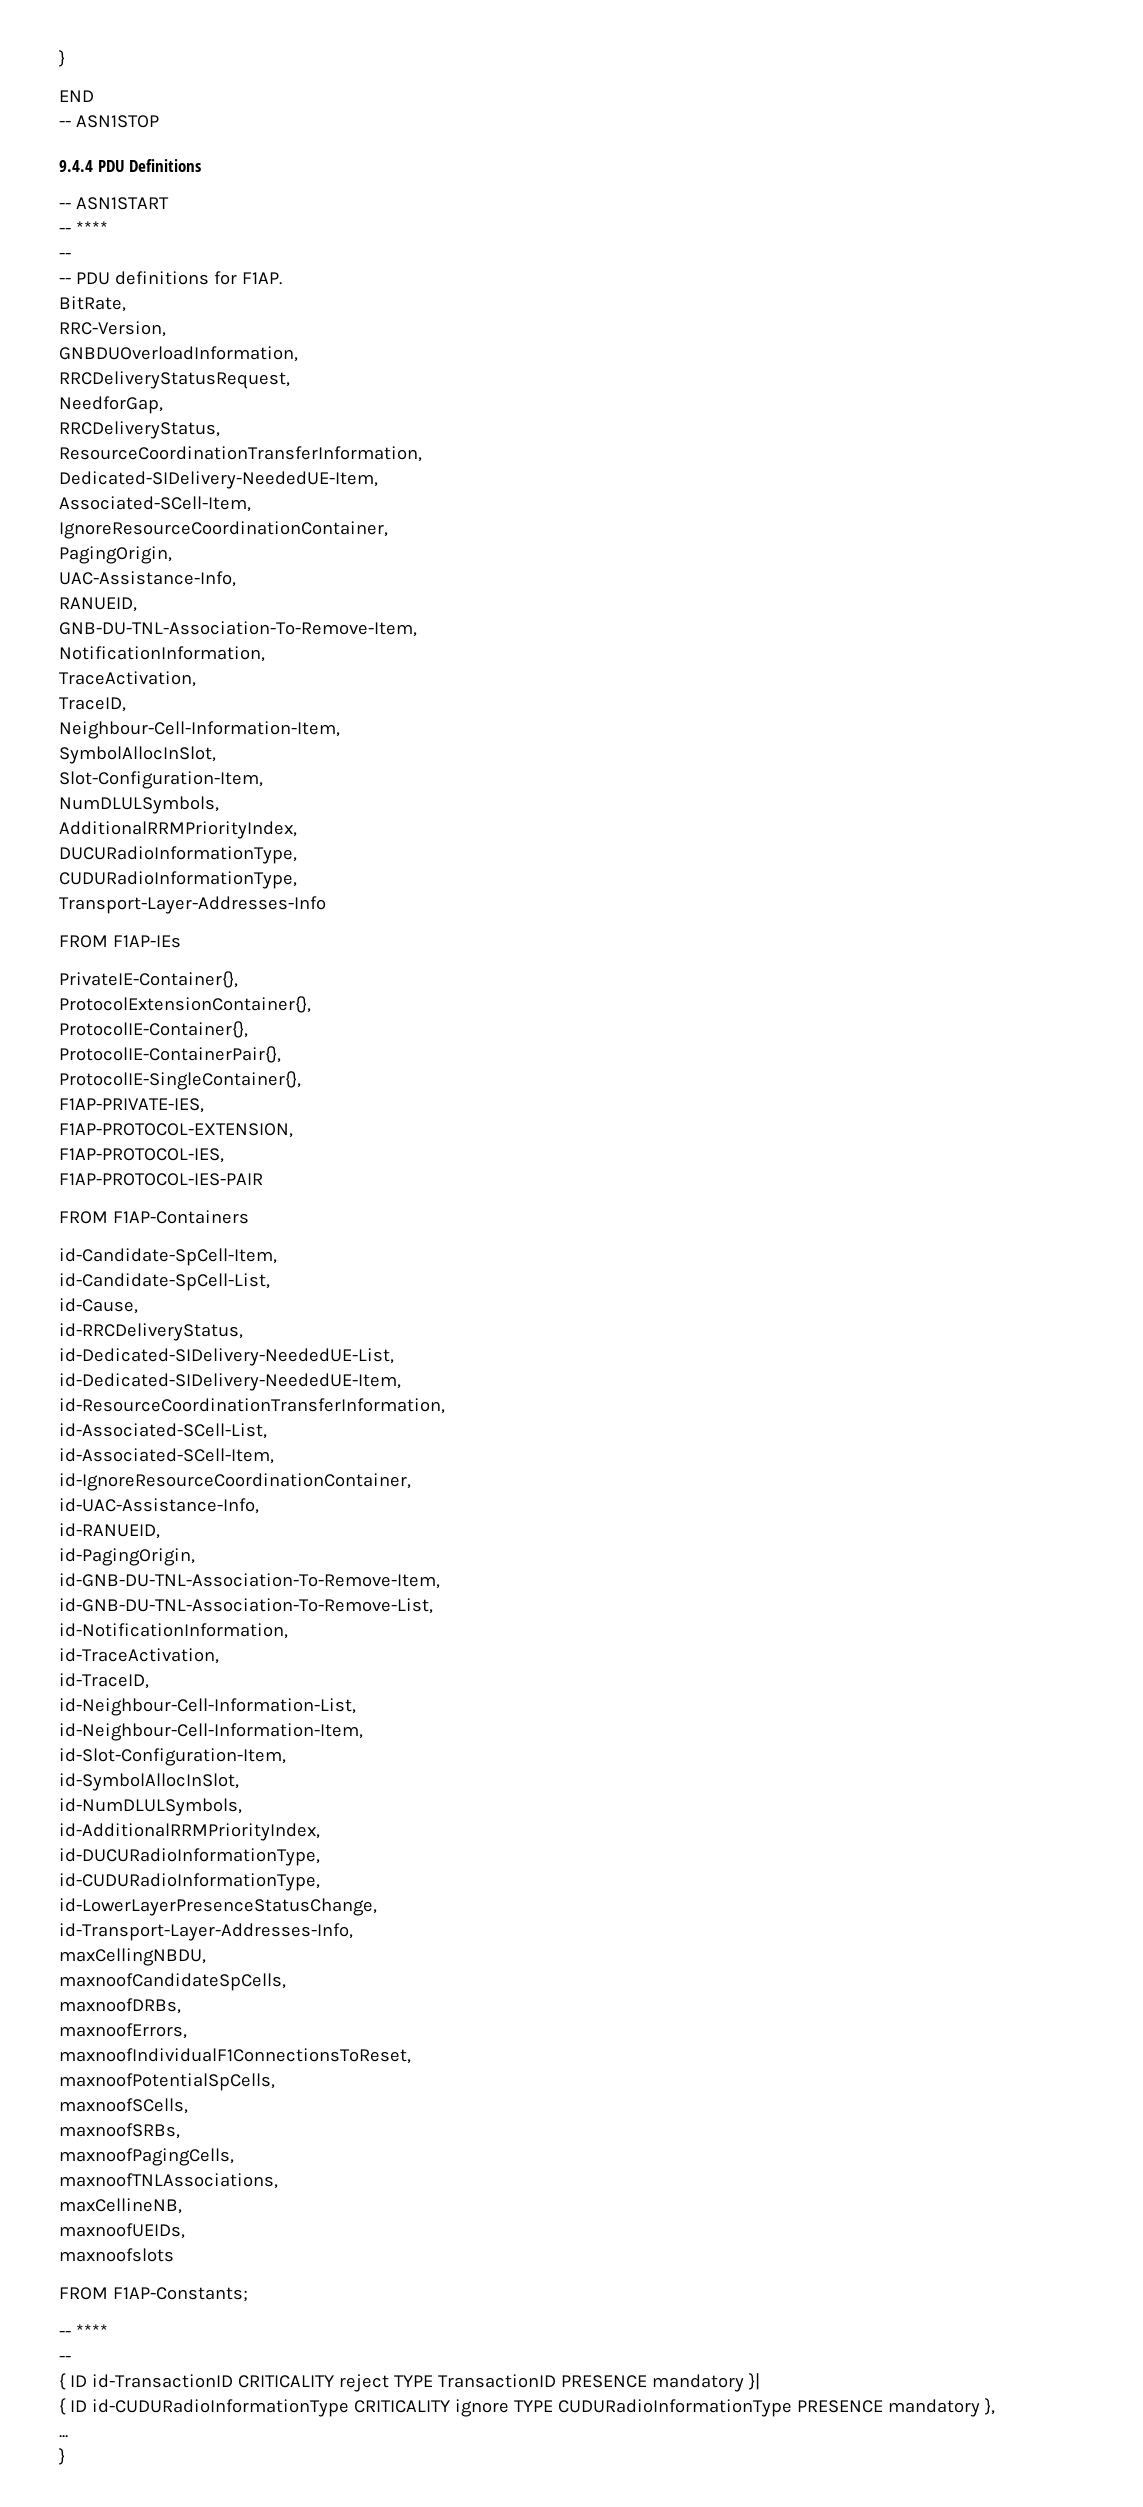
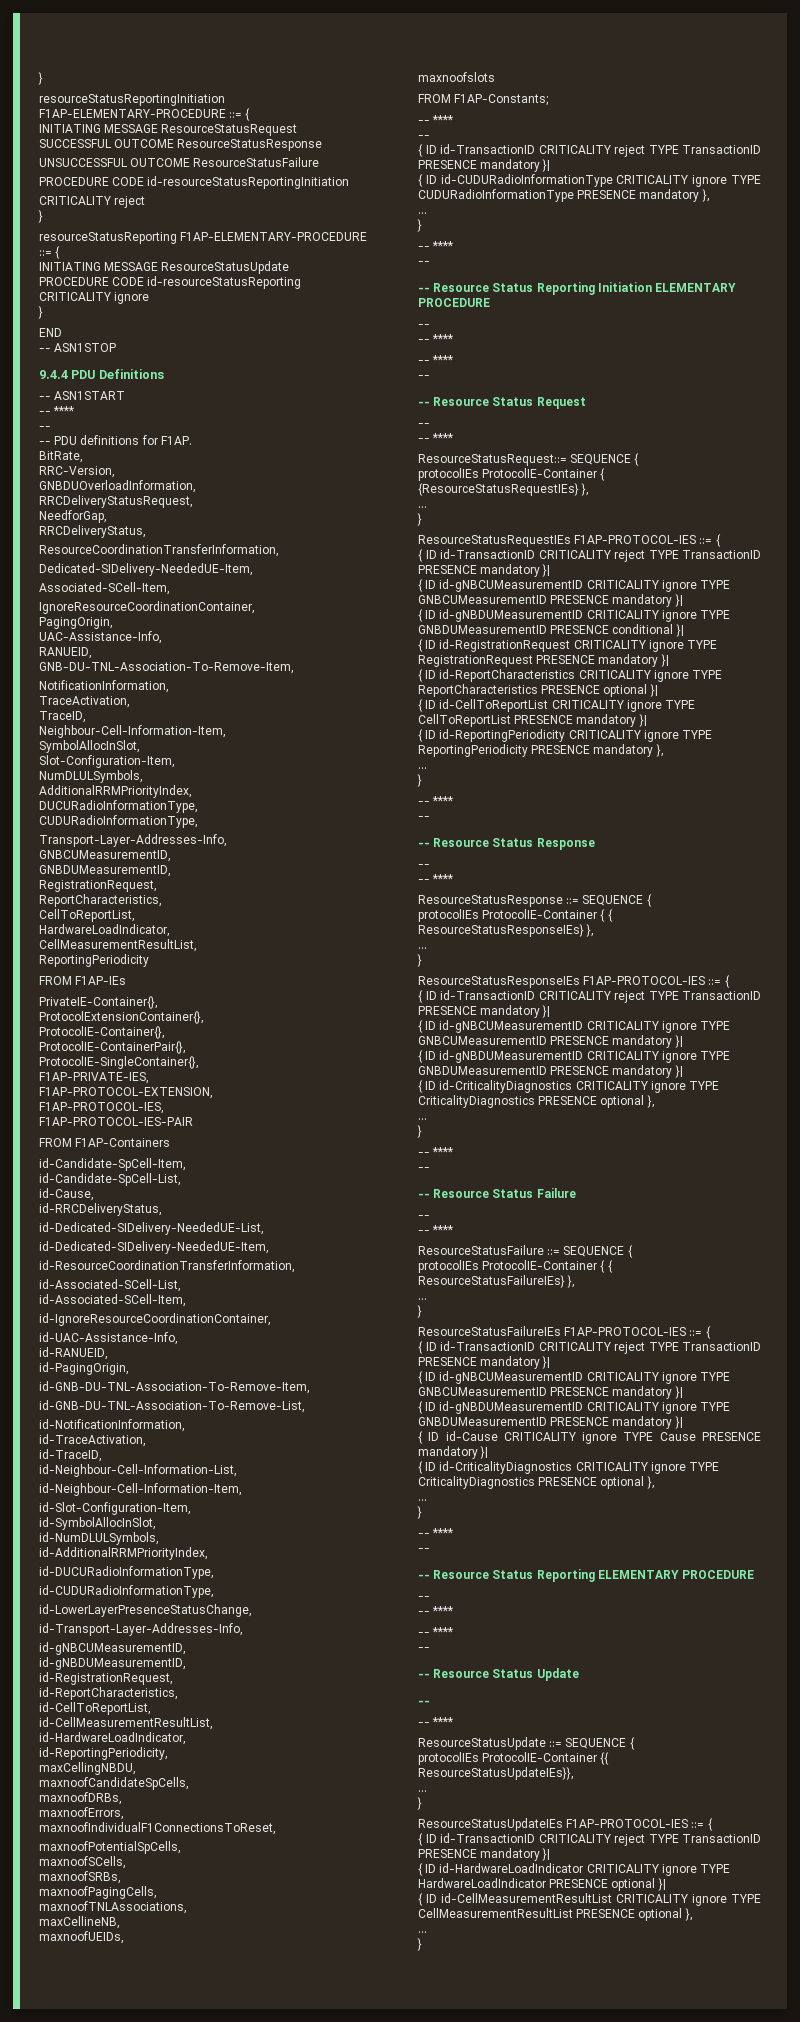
[59,50,65,67] } -> [38,72,43,85] [39,94,225,106] [39,108,251,121] [39,124,298,136] [39,139,323,151] [39,157,320,167] [39,176,350,189] [39,196,146,208] [38,210,43,223] [39,232,368,244] [39,246,61,259] [39,261,290,274] [39,276,302,289] [39,292,150,304] [38,306,43,319] } // resourceStatusReportingInitiation F1AP-ELEMENTARY-PROCEDURE ::= { // INITIATING MESSAGE ResourceStatusRequest // SUCCESSFUL OUTCOME ResourceStatusResponse // UNSUCCESSFUL OUTCOME ResourceStatusFailure // PROCEDURE CODE id-resourceStatusReportingInitiation // CRITICALITY reject // } // resourceStatusReporting F1AP-ELEMENTARY-PROCEDURE ::= { // INITIATING MESSAGE ResourceStatusUpdate // PROCEDURE CODE id-resourceStatusReporting // CRITICALITY ignore // }
[59,896,326,914] Transport-Layer-Addresses-Info -> [39,834,227,847] [39,850,171,862] [39,865,171,877] [39,880,157,892] [39,894,162,907] [39,909,135,922] [39,924,170,937] [39,939,197,952] [39,954,149,967] Transport-Layer-Addresses-Info, // GNBCUMeasurementID, // GNBDUMeasurementID, // RegistrationRequest, // ReportCharacteristics, // CellToReportList, // HardwareLoadIndicator, // CellMeasurementResultList, // ReportingPeriodicity
(353, 1932) none -> [39,1642,186,1655] [39,1657,186,1670] [39,1672,173,1685] [39,1687,178,1700] [39,1702,151,1715] [39,1717,213,1730] [39,1732,186,1745] [39,1747,168,1760] // id-gNBCUMeasurementID, // id-gNBDUMeasurementID, // id-RegistrationRequest, // id-ReportCharacteristics, // id-CellToReportList, // id-CellMeasurementResultList, // id-HardwareLoadIndicator, // id-ReportingPeriodicity,
(65, 2456) none -> [418,241,454,250] [418,261,430,265] [418,282,737,295] [418,298,490,307] [418,324,430,328] [418,334,454,343] [418,355,454,364] [418,375,430,379] [418,397,586,409] [418,423,430,427] [418,433,454,442] [418,453,640,466] [418,468,606,481] [418,483,590,496] [418,506,427,508] [417,513,422,526] [418,534,721,547] [418,549,761,562] [418,564,551,577] [418,579,731,592] [418,594,683,607] [418,609,731,622] [418,624,684,637] [418,639,718,652] [418,654,669,667] [418,669,723,682] [418,684,658,697] [418,699,696,712] [418,714,647,727] [418,729,713,742] [418,744,664,757] [418,767,427,769] [417,774,422,787] [418,796,454,805] [418,816,430,820] [418,838,595,850] [418,864,430,868] [418,874,454,883] [418,894,652,907] [418,909,613,922] [418,924,595,937] [418,947,427,949] [417,954,422,967] [418,975,730,988] [418,990,761,1003] [418,1005,551,1018] [418,1020,731,1033] [418,1035,683,1048] [418,1050,731,1063] [418,1065,683,1078] [418,1080,720,1093] [418,1095,655,1108] [418,1118,427,1120] [417,1125,422,1138] [418,1147,454,1156] [418,1167,430,1171] [418,1188,576,1198] [418,1215,430,1219] [418,1225,454,1234] [418,1245,633,1258] [418,1260,613,1273] [418,1275,576,1288] [418,1298,427,1300] [417,1305,422,1318] [418,1326,711,1339] [418,1341,761,1354] [418,1356,551,1369] [418,1371,731,1384] [418,1386,683,1399] [418,1401,731,1414] [418,1416,683,1429] [418,1431,761,1444] [418,1446,489,1459] [418,1461,720,1474] [418,1476,655,1489] [418,1499,427,1501] [417,1506,422,1519] [418,1528,454,1537] [418,1548,430,1552] [418,1569,755,1582] [418,1596,430,1600] [418,1606,454,1615] [418,1627,454,1636] [418,1647,430,1651] [418,1668,579,1681] [418,1700,430,1705] [418,1717,454,1726] [418,1737,635,1750] [418,1752,610,1765] [418,1767,574,1780] [418,1790,427,1792] [417,1797,422,1810] [418,1818,713,1831] [418,1833,761,1846] [418,1848,551,1861] [418,1863,731,1876] [418,1878,666,1891] [418,1893,761,1906] [418,1908,693,1921] [418,1931,427,1933] [417,1938,422,1951] // -- **** // -- // -- Resource Status Reporting Initiation ELEMENTARY PROCEDURE // -- // -- **** // -- **** // -- // -- Resource Status Request // -- // -- **** // ResourceStatusRequest::= SEQUENCE { // protocolIEs ProtocolIE-Container { {ResourceStatusRequestIEs} }, // ... // } // ResourceStatusRequestIEs F1AP-PROTOCOL-IES ::= { // { ID id-TransactionID CRITICALITY reject TYPE TransactionID PRESENCE mandatory }| // { ID id-gNBCUMeasurementID CRITICALITY ignore TYPE GNBCUMeasurementID PRESENCE mandatory }| // { ID id-gNBDUMeasurementID CRITICALITY ignore TYPE GNBDUMeasurementID PRESENCE conditional }| // { ID id-RegistrationRequest CRITICALITY ignore TYPE RegistrationRequest PRESENCE mandatory }| // { ID id-ReportCharacteristics CRITICALITY ignore TYPE ReportCharacteristics PRESENCE optional }| // { ID id-CellToReportList CRITICALITY ignore TYPE CellToReportList PRESENCE mandatory }| // { ID id-ReportingPeriodicity CRITICALITY ignore TYPE ReportingPeriodicity PRESENCE mandatory }, // ... // } // -- **** // -- // -- Resource Status Response // -- // -- **** // ResourceStatusResponse ::= SEQUENCE { // protocolIEs ProtocolIE-Container { { ResourceStatusResponseIEs} }, // ... // } // ResourceStatusResponseIEs F1AP-PROTOCOL-IES ::= { // { ID id-TransactionID CRITICALITY reject TYPE TransactionID PRESENCE mandatory }| // { ID id-gNBCUMeasurementID CRITICALITY ignore TYPE GNBCUMeasurementID PRESENCE mandatory }| // { ID id-gNBDUMeasurementID CRITICALITY ignore TYPE GNBDUMeasurementID PRESENCE mandatory }| // { ID id-CriticalityDiagnostics CRITICALITY ignore TYPE CriticalityDiagnostics PRESENCE optional }, // ... // } // -- **** // -- // -- Resource Status Failure // -- // -- **** // ResourceStatusFailure ::= SEQUENCE { // protocolIEs ProtocolIE-Container { { ResourceStatusFailureIEs} }, // ... // } // ResourceStatusFailureIEs F1AP-PROTOCOL-IES ::= { // { ID id-TransactionID CRITICALITY reject TYPE TransactionID PRESENCE mandatory }| // { ID id-gNBCUMeasurementID CRITICALITY ignore TYPE GNBCUMeasurementID PRESENCE mandatory }| // { ID id-gNBDUMeasurementID CRITICALITY ignore TYPE GNBDUMeasurementID PRESENCE mandatory }| // { ID id-Cause CRITICALITY ignore TYPE Cause PRESENCE mandatory }| // { ID id-CriticalityDiagnostics CRITICALITY ignore TYPE CriticalityDiagnostics PRESENCE optional }, // ... // } // -- **** // -- // -- Resource Status Reporting ELEMENTARY PROCEDURE // -- // -- **** // -- **** // -- // -- Resource Status Update // -- // -- **** // ResourceStatusUpdate ::= SEQUENCE { // protocolIEs ProtocolIE-Container {{ ResourceStatusUpdateIEs}}, // ... // } // ResourceStatusUpdateIEs F1AP-PROTOCOL-IES ::= { // { ID id-TransactionID CRITICALITY reject TYPE TransactionID PRESENCE mandatory }| // { ID id-HardwareLoadIndicator CRITICALITY ignore TYPE HardwareLoadIndicator PRESENCE optional }| // { ID id-CellMeasurementResultList CRITICALITY ignore TYPE CellMeasurementResultList PRESENCE optional }, // ... // }

